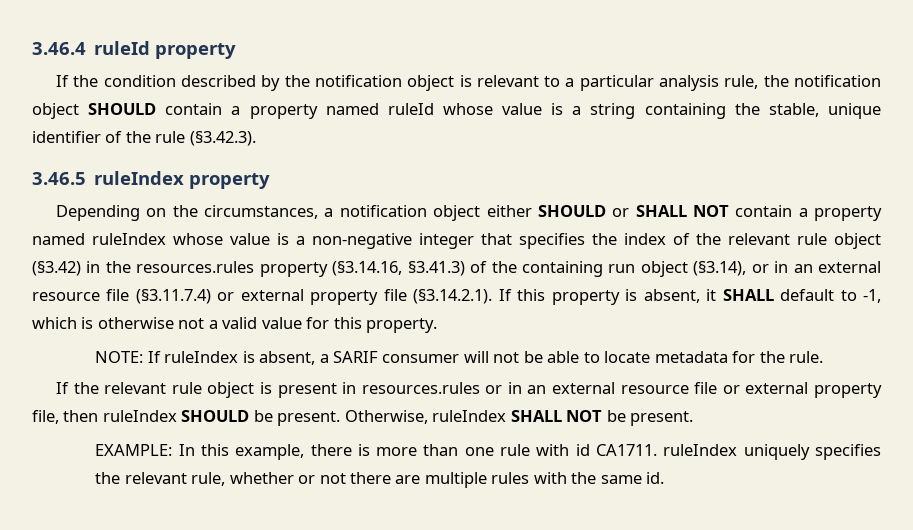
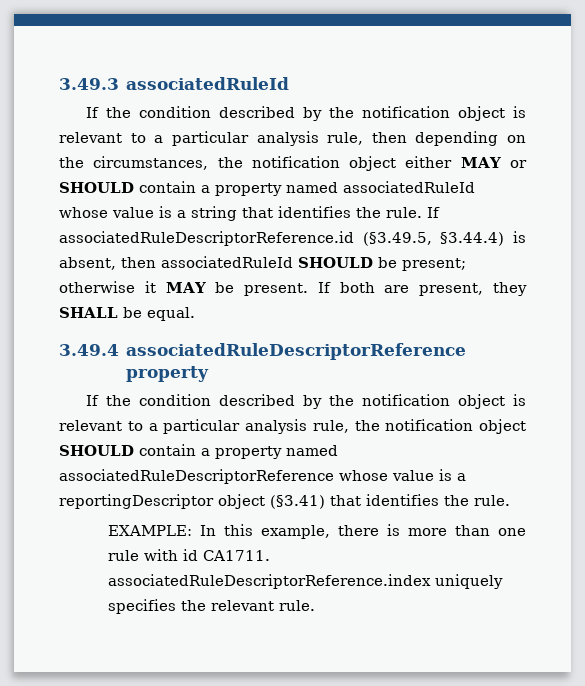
[32,41,151,55] 3.46.4 ruleId -> [59,77,290,90] [86,106,526,121] [59,131,526,146] [59,156,527,171] [59,181,475,196] [59,206,440,221] [59,231,526,246] [59,256,466,271] [59,281,527,296] [59,307,195,321] [59,343,467,360] 3.49.3 associatedRuleId // If the condition described by the notification object is relevant to a particular analysis rule, then depending on the circumstances, the notification object either MAY or SHOULD contain a property named associatedRuleId whose value is a string that identifies the rule. If associatedRuleDescriptorReference.id (§3.49.5, §3.44.4) is absent, then associatedRuleId SHOULD be present; otherwise it MAY be present. If both are present, they SHALL be equal. // 3.49.4 associatedRuleDescriptorReference
[387,103,881,119] [32,131,256,146] [32,171,271,189] [56,205,883,221] [32,233,881,249] [32,261,881,277] [32,289,882,305] [32,317,438,333] [95,351,823,365] [56,382,882,398] [32,410,694,426] ruleId whose value is a string containing the stable, unique identifier of the rule (§3.42.3). // 3.46.5 ruleIndex property // Depending on the circumstances, a notification object either SHOULD or SHALL NOT contain a property named ruleIndex whose value is a non-negative integer that specifies the index of the relevant rule object (§3.42) in the resources.rules property (§3.14.16, §3.41.3) of the containing run object (§3.14), or in an external resource file (§3.11.7.4) or external property file (§3.14.2.1). If this property is absent, it SHALL default to -1, which is otherwise not a valid value for this property. // NOTE: If ruleIndex is absent, a SARIF consumer will not be able to locate metadata for the rule. // If the relevant rule object is present in resources.rules or in an external resource file or external property file, then ruleIndex SHOULD be present. Otherwise, ruleIndex SHALL NOT be present. -> [59,469,466,484] [59,494,510,509] associatedRuleDescriptorReference whose value is a reportingDescriptor object (§3.41) that identifies the rule.
[663,444,738,456] ruleIndex -> [107,574,431,589] associatedRuleDescriptorReference.index
[191,472,665,488] rule, whether or not there are multiple rules with the same id. -> [278,600,315,611] rule.

